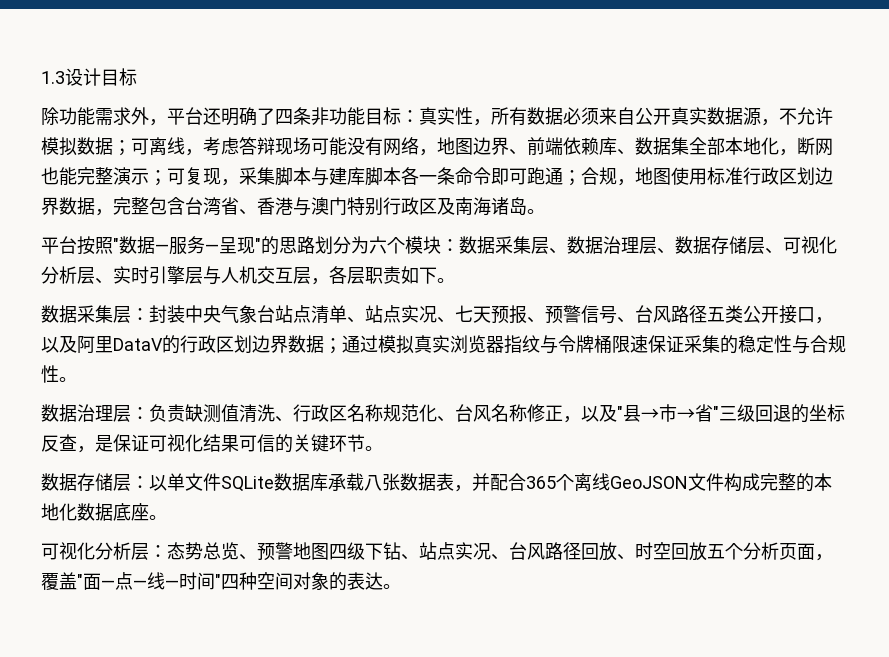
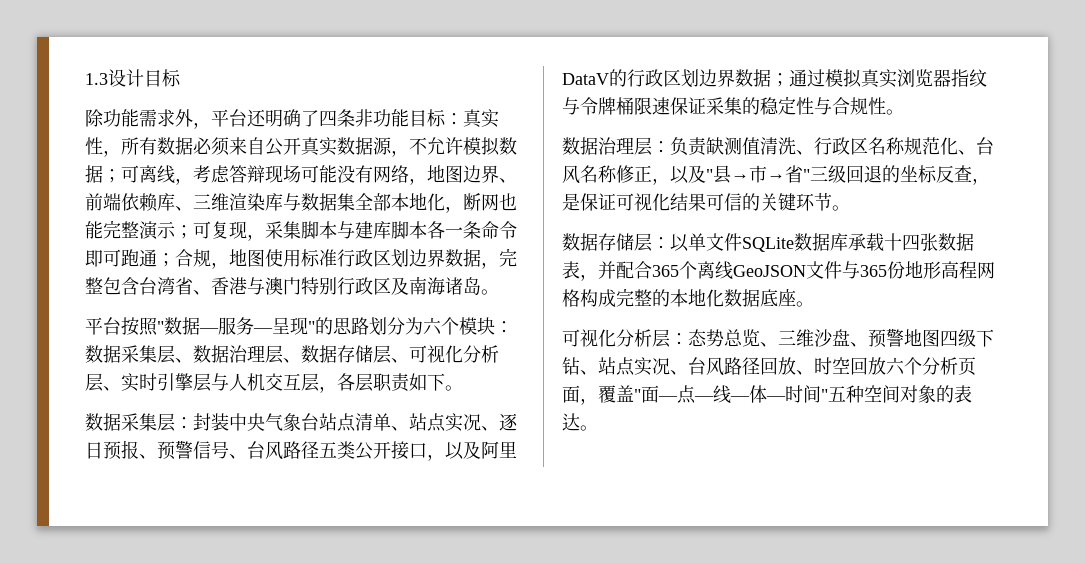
(635, 152) none -> [193,193,301,211] 三维渲染库与
[455,305,491,323] 七天 -> [499,413,518,431] [85,442,103,459] 逐日
[364,475,382,491] 八 -> [884,233,920,251] 十四
(724, 482) none -> [842,261,995,279] [562,289,580,307] 与365份地形高程网格
(257, 557) none -> [778,329,868,347] 三维沙盘、
[707,544,725,559] 五 -> [886,357,905,375] 六
(179, 584) none -> [749,385,786,403] 体—
[221,574,239,590] 四 -> [828,386,846,402] 五

